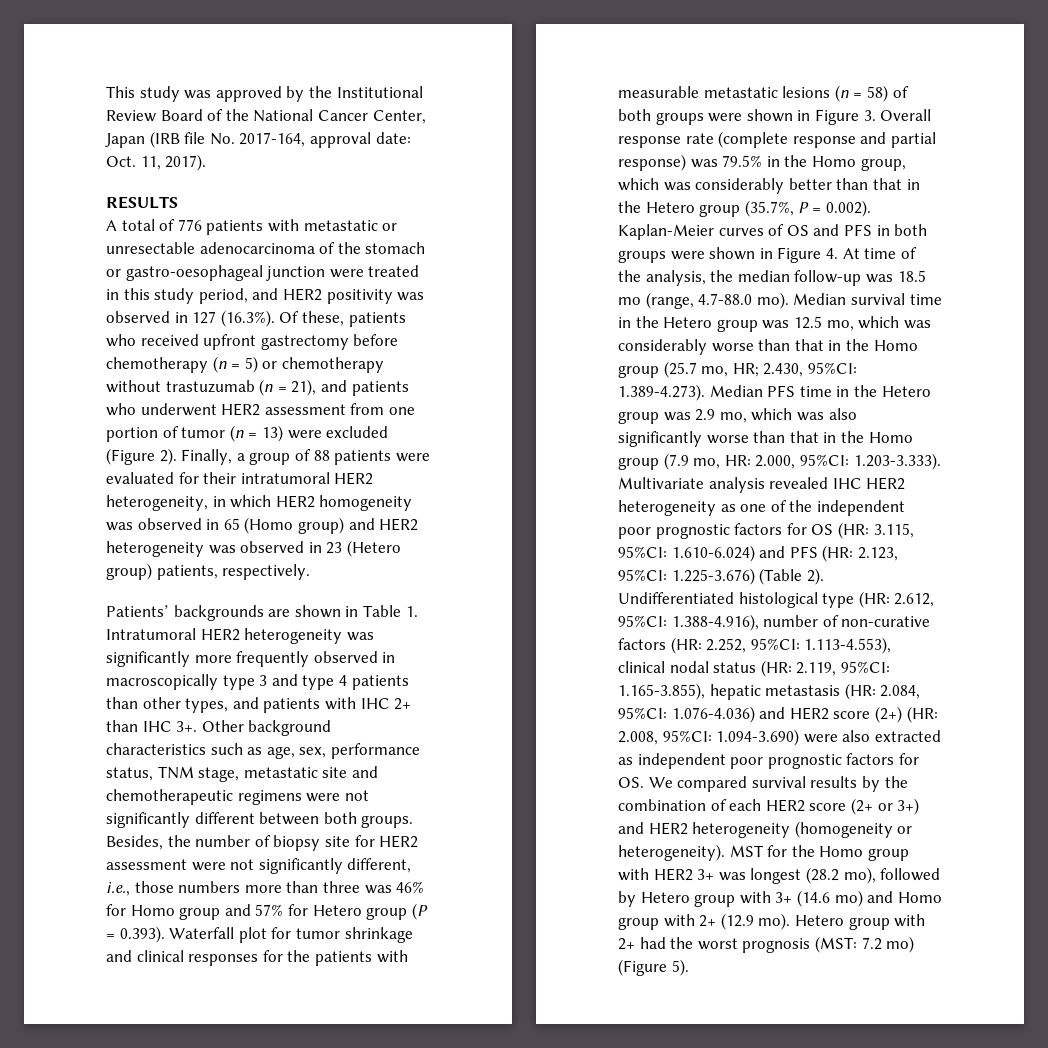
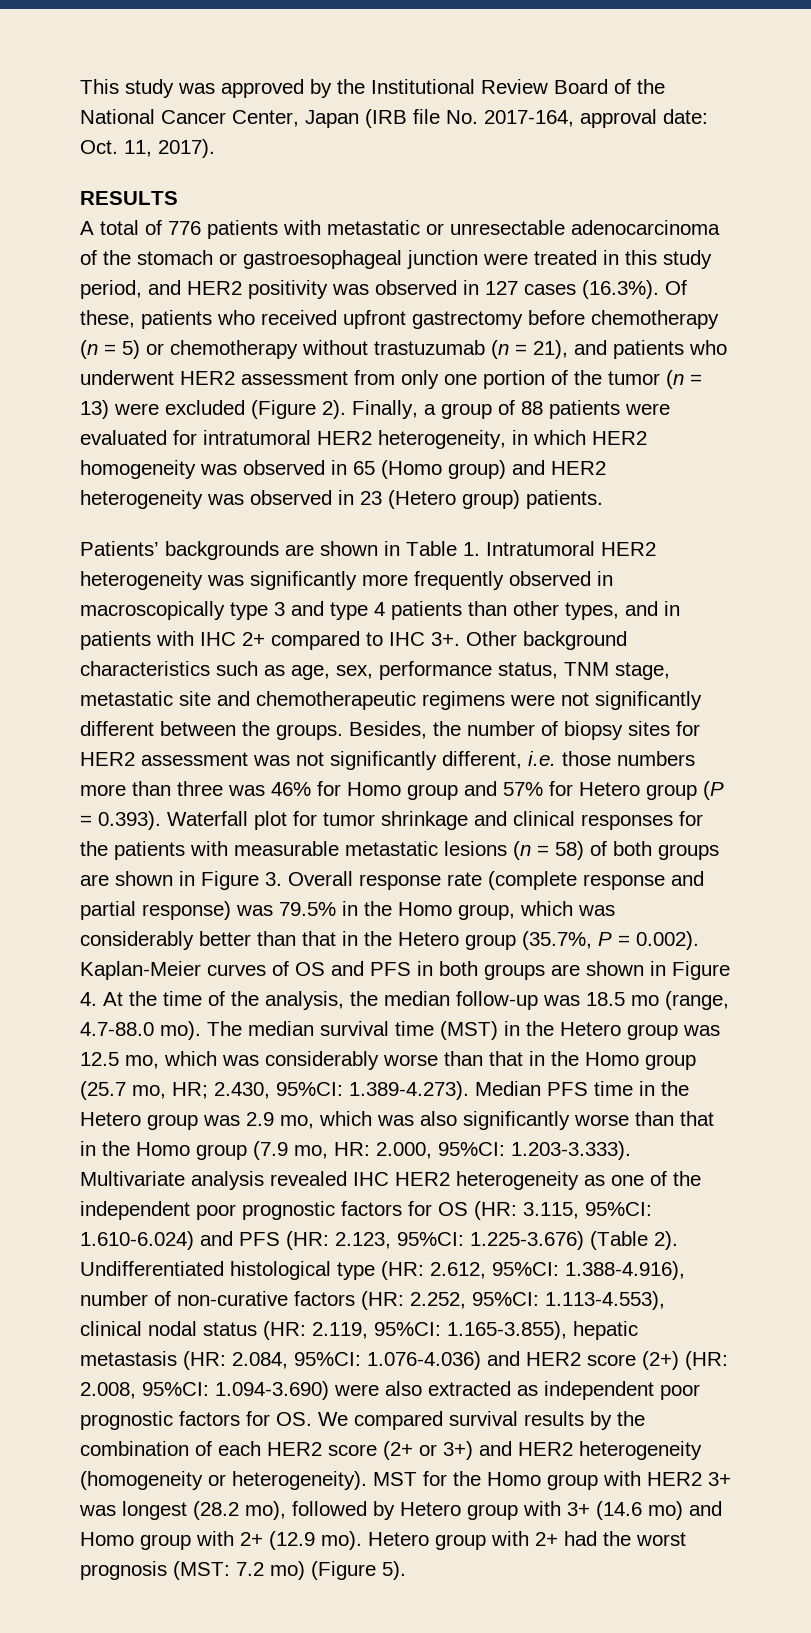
[125,265,263,281] gastro-oesophageal -> [243,250,402,269] gastroesophageal
(217, 317) none -> [524,284,576,295] cases
(385, 409) none -> [401,370,439,389] only
(179, 432) none -> [574,370,602,385] the
[203,472,237,484] their -> (197, 437) none
[156,564,311,580] patients, respectively. -> [526,490,603,509] patients.
(259, 703) none -> [664,601,680,616] in
[106,720,138,732] than -> [271,631,383,650] compared to
[323,812,357,824] both -> [242,721,270,736] the
[324,836,350,847] site -> [628,721,670,736] sites
[191,862,226,871] were -> [253,755,290,766] was
[106,882,130,896] i.e., -> [528,751,556,766] i.e.
[708,113,743,122] were -> [80,874,109,886] are
[670,251,705,260] were -> [551,964,580,976] are
(860, 253) none -> [129,991,157,1006] the
[793,293,847,305] Median -> [207,1021,314,1036] The median
(942, 299) none -> [440,1021,498,1040] (MST)

